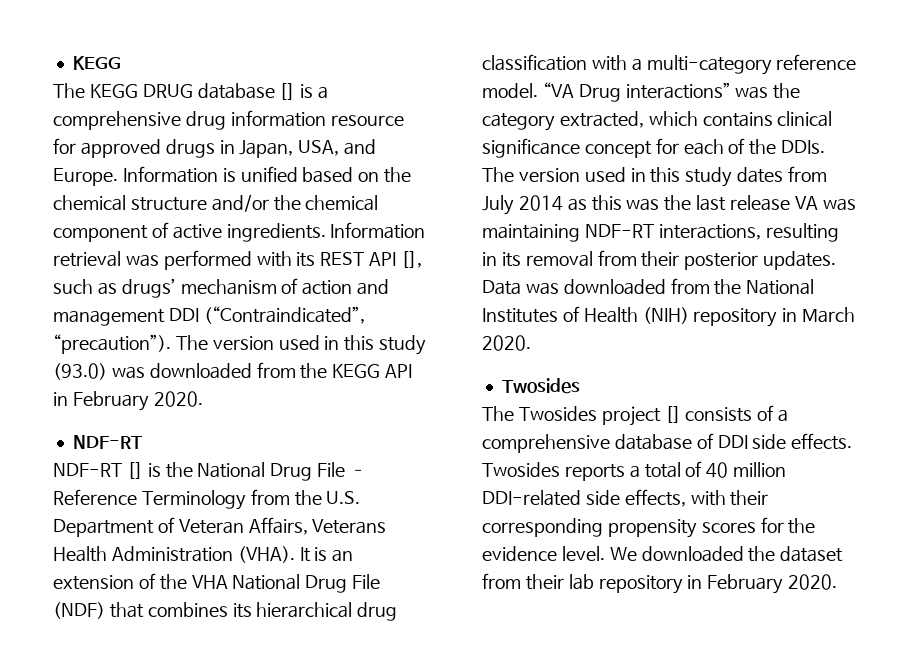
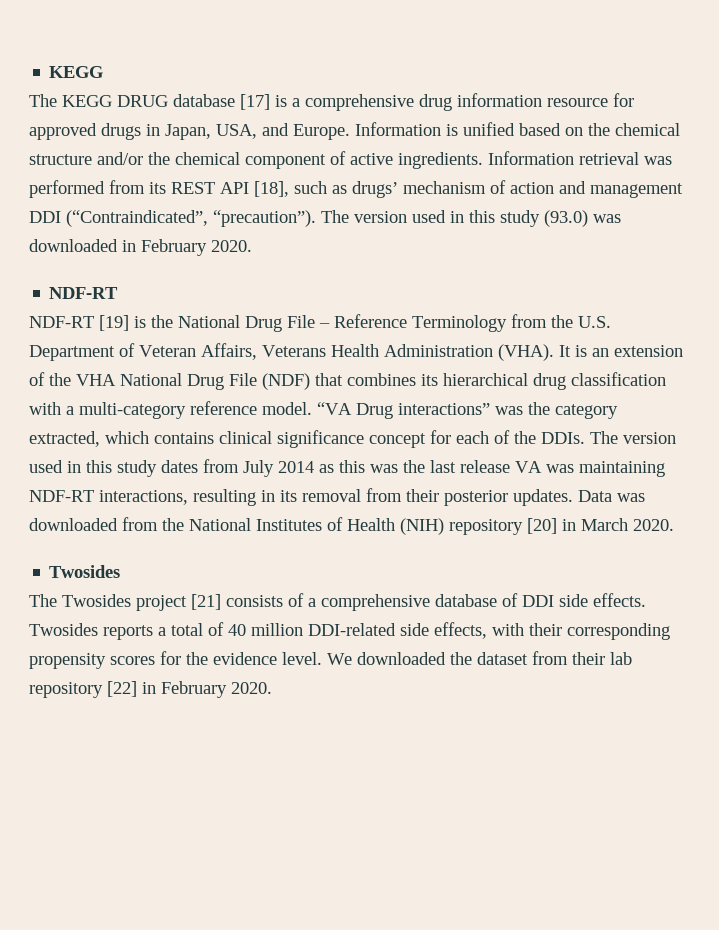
[279,83,296,100] [] -> [240,94,270,110] [17]
[256,251,292,267] with -> [109,180,145,194] from
[400,251,422,268] [], -> [254,181,289,197] [18],
[256,362,413,379] from the KEGG API -> (118, 245) none
[126,462,143,479] [] -> [99,315,129,331] [19]
(778, 317) none -> [527,518,557,534] [20]
[664,406,681,423] [] -> [191,594,221,610] [21]
(683, 584) none -> [107,681,137,697] [22]

